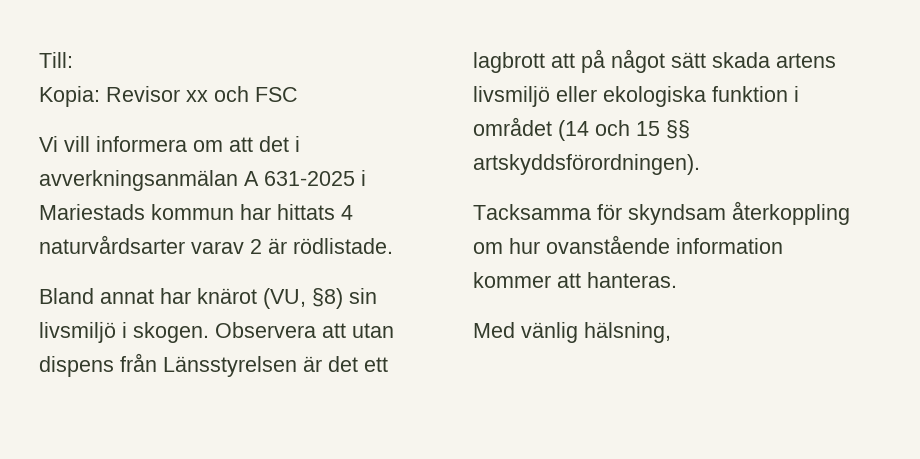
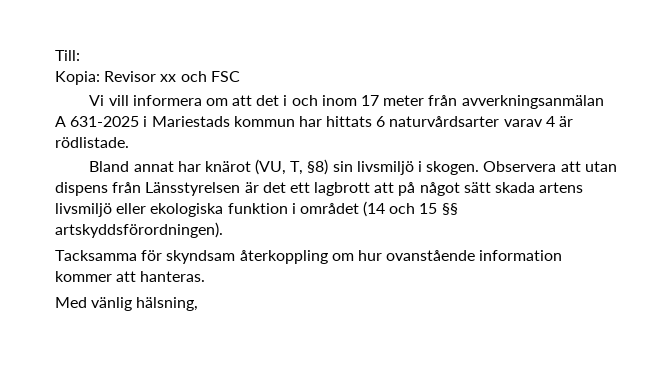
(300, 144) none -> [291,95,458,106] och inom 17 meter från
[341,205,353,220] 4 -> [376,116,386,127] 6
[250,239,262,254] 2 -> [545,116,555,127] 4
(306, 298) none -> [290,161,304,175] T,

